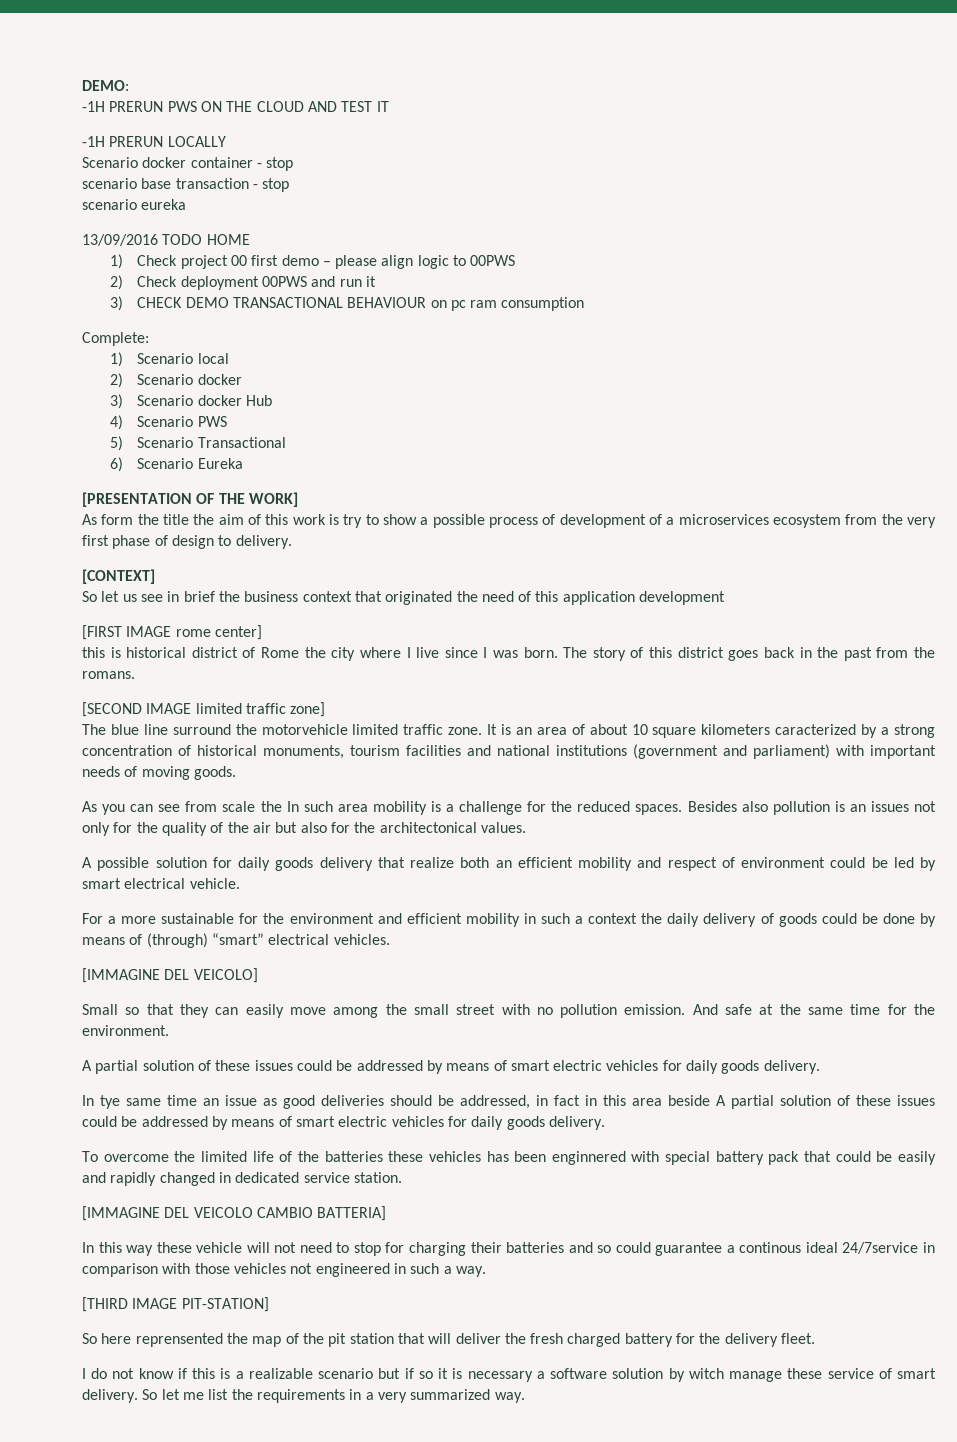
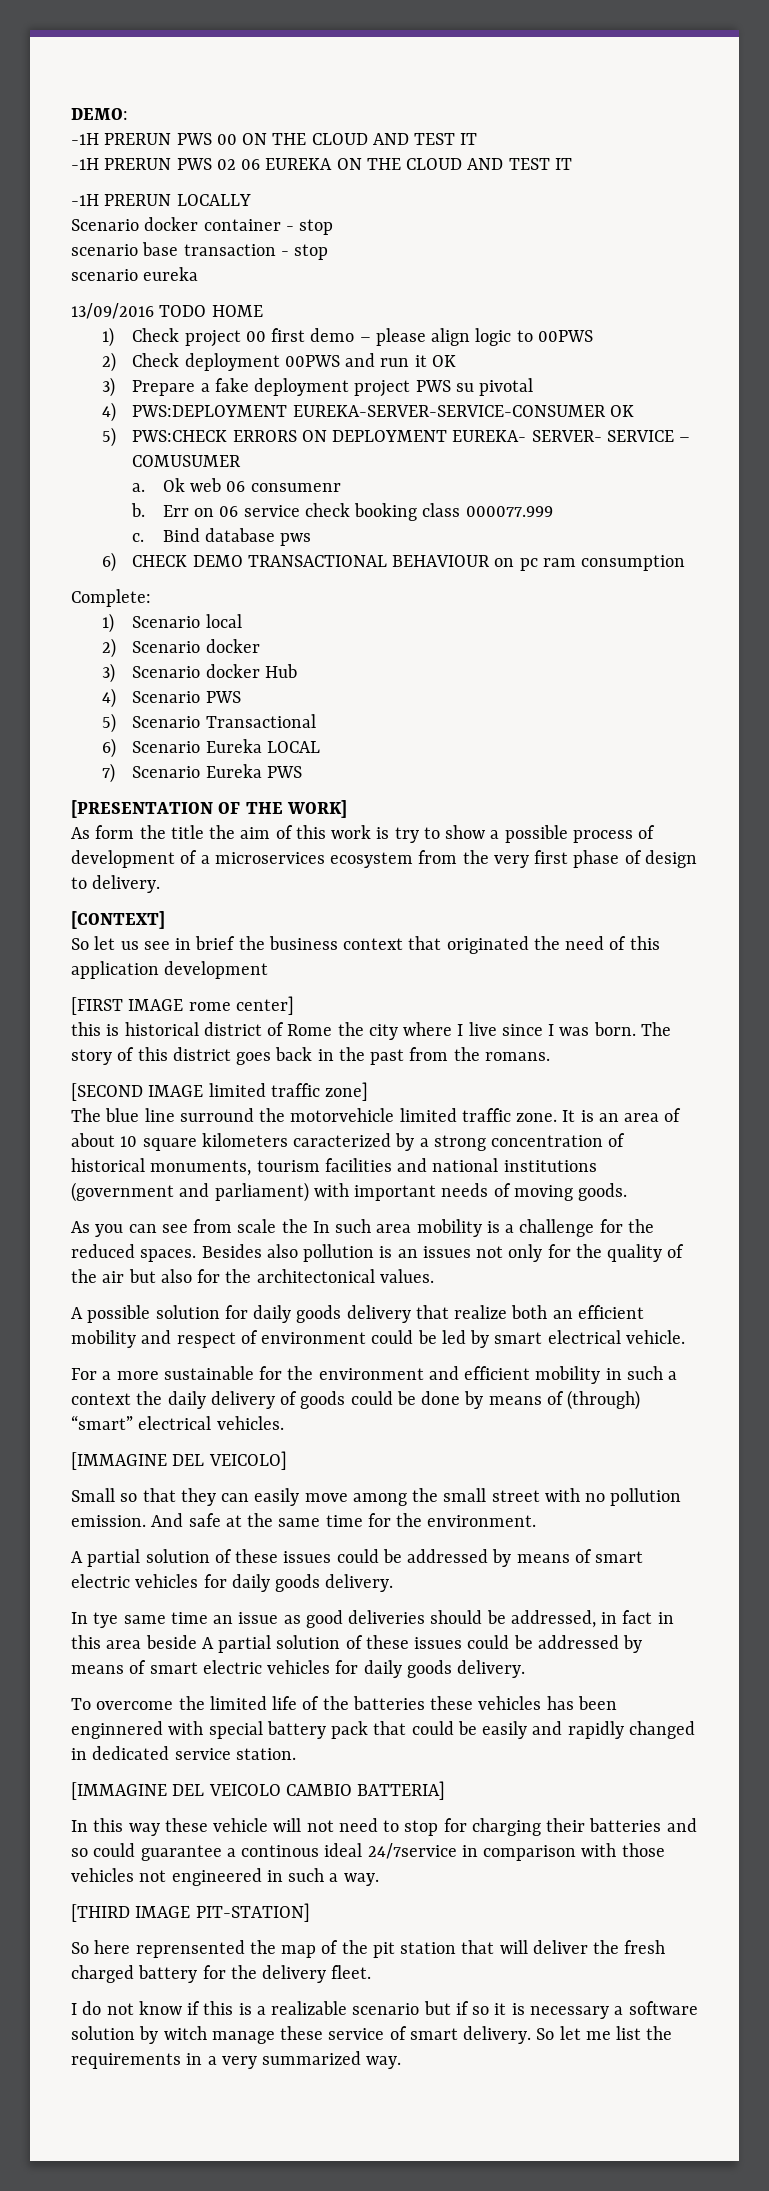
(197, 106) none -> [216,133,478,145] [71,158,333,170] 00 ON THE CLOUD AND TEST IT // -1H PRERUN PWS 02 06 EUREKA
[109,296,123,311] // 3) -> [431,355,456,367] [101,377,534,397] [101,402,634,422] [101,427,691,447] [132,455,242,467] [132,478,341,492] [131,503,553,521] [132,528,312,546] [101,552,116,572] OK // 3) Prepare a fake deployment project PWS su pivotal // 4) PWS:DEPLOYMENT EUREKA-SERVER-SERVICE-CONSUMER OK // 5) PWS:CHECK ERRORS ON DEPLOYMENT EUREKA- SERVER- SERVICE – COMUSUMER // a. Ok web 06 consumenr // b. Err on 06 service check booking class 000077.999 // c. Bind database pws // 6)
(243, 463) none -> [266,741,320,753] [101,763,302,783] LOCAL // 7) Scenario Eureka PWS

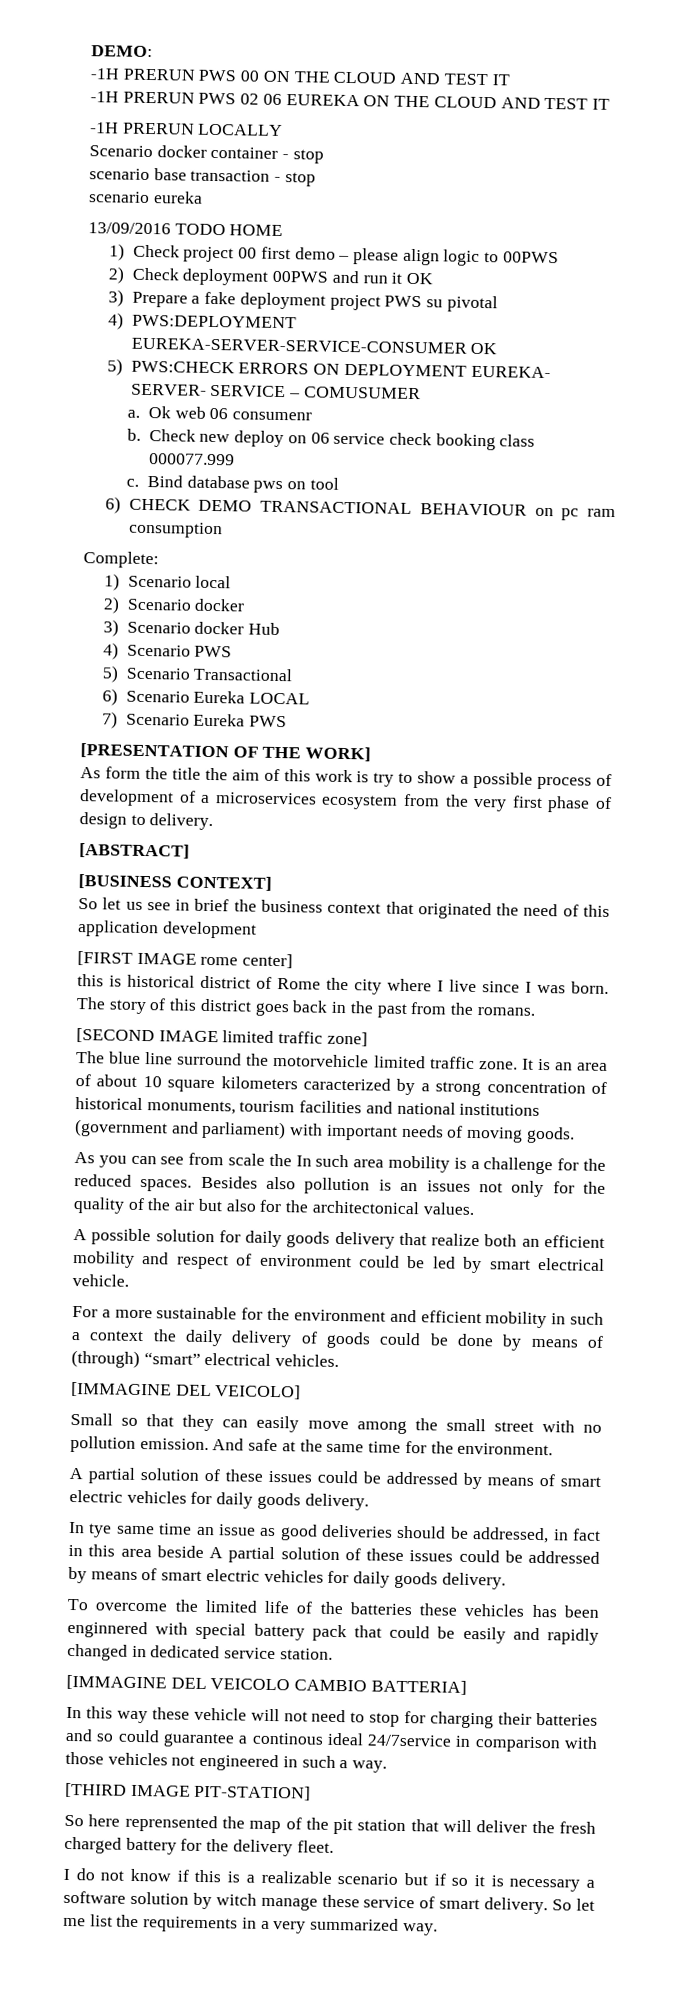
[162,505,189,517] Err -> [148,429,285,448] Check new deploy
(312, 539) none -> [286,477,339,490] on tool
[71,911,165,929] [CONTEXT] -> [79,843,190,859] [78,874,272,891] [ABSTRACT] // [BUSINESS CONTEXT]

